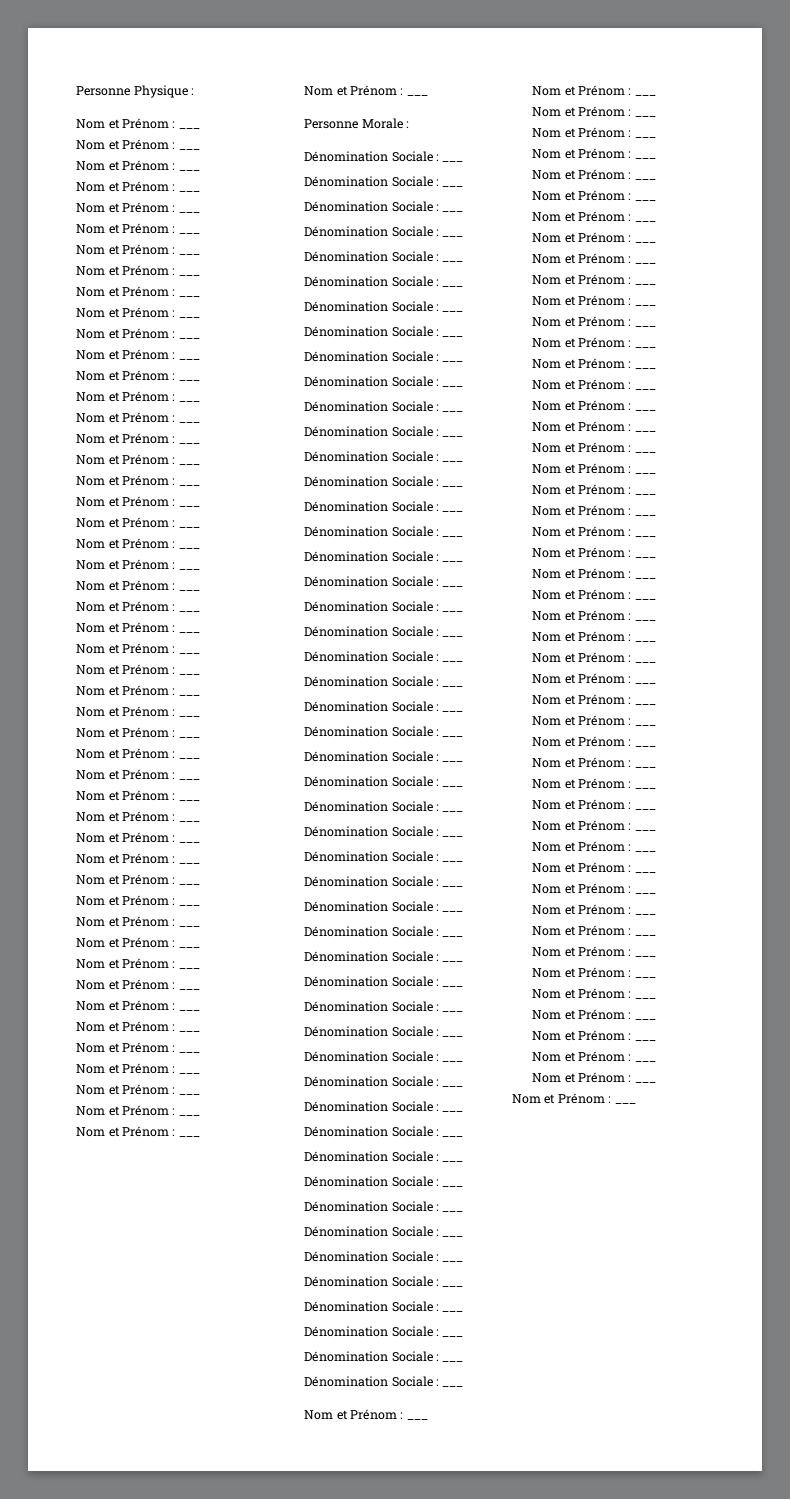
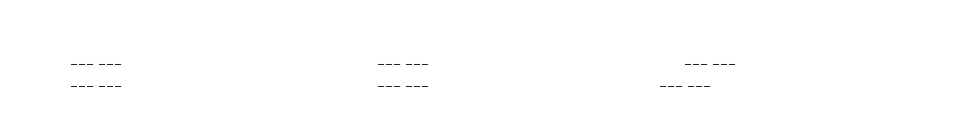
[76,85,195,98] [76,118,176,129] [178,128,200,129] [76,139,176,150] [178,149,200,150] [76,160,176,171] [178,170,200,171] [76,181,176,192] [178,191,200,192] [76,202,176,213] [178,212,200,213] [76,223,176,234] [178,233,200,234] [76,244,176,255] [178,254,200,255] [76,265,176,276] [178,275,200,276] [76,286,176,297] [178,296,200,297] [76,307,176,318] [178,317,200,318] [76,328,176,339] [178,338,200,339] [76,349,176,360] [178,359,200,360] [76,370,176,381] [178,380,200,381] [76,391,176,402] [178,401,200,402] [76,412,176,423] [178,422,200,423] [76,433,176,444] [178,443,200,444] [76,454,176,465] [178,464,200,465] [76,475,176,486] [178,485,200,486] [76,496,176,507] [178,506,200,507] [76,517,176,528] [178,527,200,528] [76,538,176,549] [178,548,200,549] [76,559,176,570] [178,569,200,570] [76,580,176,591] [178,590,200,591] [76,601,176,612] [178,611,200,612] [76,622,176,633] [178,632,200,633] [76,643,176,654] [178,653,200,654] [76,664,176,675] [178,674,200,675] [76,685,176,696] [178,695,200,696] [76,706,176,717] [178,716,200,717] [76,727,176,738] [178,737,200,738] [76,748,176,759] [178,758,200,759] [76,769,176,780] [178,779,200,780] [76,790,176,801] [178,800,200,801] [76,811,176,822] [178,821,200,822] [76,832,176,843] [178,842,200,843] [76,853,176,864] [178,863,200,864] [76,874,176,885] [178,884,200,885] [76,895,176,906] [178,905,200,906] [76,916,176,927] [178,926,200,927] [76,937,176,948] [178,947,200,948] [76,958,176,969] [178,968,200,969] [76,979,176,990] [178,989,200,990] [76,1000,176,1011] [178,1010,200,1011] [76,1021,176,1032] [178,1031,200,1032] [76,1042,176,1053] [178,1052,200,1053] [76,1063,176,1074] [178,1073,200,1074] [76,1084,176,1095] [178,1094,200,1095] [76,1105,176,1116] [178,1115,200,1116] [76,1126,176,1137] [178,1136,200,1137] [304,85,404,96] [406,95,428,96] [304,118,410,129] [304,151,440,162] [442,161,464,162] [304,176,440,187] [442,186,464,187] [304,201,440,212] [442,211,464,212] [304,226,440,237] [442,236,464,237] [304,251,440,262] [442,261,464,262] [304,276,440,287] [442,286,464,287] [304,301,440,312] [442,311,464,312] [304,326,440,337] [442,336,464,337] [304,351,440,362] [442,361,464,362] [304,376,440,387] [442,386,464,387] [304,401,440,412] [442,411,464,412] [304,426,440,437] [442,436,464,437] [304,451,440,462] [442,461,464,462] [304,476,440,487] [442,486,464,487] [304,501,440,512] [442,511,464,512] [304,526,440,537] [442,536,464,537] [304,551,440,562] [442,561,464,562] [304,576,440,587] [442,586,464,587] [304,601,440,612] [442,611,464,612] [304,626,440,637] [442,636,464,637] [304,651,440,662] [442,661,464,662] [304,676,440,687] [442,686,464,687] [304,701,440,712] [442,711,464,712] [304,726,440,737] [442,736,464,737] [304,751,440,762] [442,761,464,762] [304,776,440,787] [442,786,464,787] [304,801,440,812] [442,811,464,812] [304,826,440,837] [442,836,464,837] [304,851,440,862] [442,861,464,862] [304,876,440,887] [442,886,464,887] [304,901,440,912] [442,911,464,912] [304,926,440,937] [442,936,464,937] [304,951,440,962] [442,961,464,962] [304,976,440,987] [442,986,464,987] [304,1001,440,1012] [442,1011,464,1012] [304,1026,440,1037] [442,1036,464,1037] [304,1051,440,1062] [442,1061,464,1062] [304,1076,440,1087] [442,1086,464,1087] [304,1101,440,1112] [442,1111,464,1112] [304,1126,440,1137] [442,1136,464,1137] [304,1151,440,1162] [442,1161,464,1162] [304,1176,440,1187] [442,1186,464,1187] [304,1201,440,1212] [442,1211,464,1212] [304,1226,440,1237] [442,1236,464,1237] [304,1251,440,1262] [442,1261,464,1262] [304,1276,440,1287] [442,1286,464,1287] [304,1301,440,1312] [442,1311,464,1312] [304,1326,440,1337] [442,1336,464,1337] [304,1351,440,1362] [442,1361,464,1362] [304,1376,440,1387] [442,1386,464,1387] [304,1409,404,1420] [406,1419,428,1420] [532,85,632,96] [634,95,656,96] [532,106,632,117] [634,116,656,117] [532,127,632,138] [634,137,656,138] [532,148,632,159] [634,158,656,159] [532,169,632,180] [634,179,656,180] [532,190,632,201] [634,200,656,201] [532,211,632,222] [634,221,656,222] [532,232,632,243] [634,242,656,243] [532,253,632,264] [634,263,656,264] [532,274,632,285] [634,284,656,285] [532,295,632,306] [634,305,656,306] [532,316,632,327] [634,326,656,327] [532,337,632,348] [634,347,656,348] [532,358,632,369] [634,368,656,369] [532,379,632,390] [634,389,656,390] [532,400,632,411] [634,410,656,411] [532,421,632,432] [634,431,656,432] [532,442,632,453] [634,452,656,453] [532,463,632,474] [634,473,656,474] [532,484,632,495] [634,494,656,495] [532,505,632,516] [634,515,656,516] [532,526,632,537] [634,536,656,537] [532,547,632,558] [634,557,656,558] [532,568,632,579] [634,578,656,579] [532,589,632,600] [634,599,656,600] [532,610,632,621] [634,620,656,621] [532,631,632,642] [634,641,656,642] [532,652,632,663] [634,662,656,663] [532,673,632,684] [634,683,656,684] [532,694,632,705] [634,704,656,705] [532,715,632,726] [634,725,656,726] [532,736,632,747] [634,746,656,747] [532,757,632,768] [634,767,656,768] [532,778,632,789] [634,788,656,789] [532,799,632,810] [634,809,656,810] [532,820,632,831] [634,830,656,831] [532,841,632,852] [634,851,656,852] [532,862,632,873] [634,872,656,873] [532,883,632,894] [634,893,656,894] [532,904,632,915] [634,914,656,915] [532,925,632,936] [634,935,656,936] [532,946,632,957] [634,956,656,957] [532,967,632,978] [634,977,656,978] [532,988,632,999] [634,998,656,999] [532,1009,632,1020] [634,1019,656,1020] [532,1030,632,1041] [634,1040,656,1041] [532,1051,632,1062] [634,1061,656,1062] [532,1072,632,1083] [634,1082,656,1083] [512,1093,612,1104] Personne Physique : // Nom et Prénom : ___ // Nom et Prénom : ___ // Nom et Prénom : ___ // Nom et Prénom : ___ // Nom et Prénom : ___ // Nom et Prénom : ___ // Nom et Prénom : ___ // Nom et Prénom : ___ // Nom et Prénom : ___ // Nom et Prénom : ___ // Nom et Prénom : ___ // Nom et Prénom : ___ // Nom et Prénom : ___ // Nom et Prénom : ___ // Nom et Prénom : ___ // Nom et Prénom : ___ // Nom et Prénom : ___ // Nom et Prénom : ___ // Nom et Prénom : ___ // Nom et Prénom : ___ // Nom et Prénom : ___ // Nom et Prénom : ___ // Nom et Prénom : ___ // Nom et Prénom : ___ // Nom et Prénom : ___ // Nom et Prénom : ___ // Nom et Prénom : ___ // Nom et Prénom : ___ // Nom et Prénom : ___ // Nom et Prénom : ___ // Nom et Prénom : ___ // Nom et Prénom : ___ // Nom et Prénom : ___ // Nom et Prénom : ___ // Nom et Prénom : ___ // Nom et Prénom : ___ // Nom et Prénom : ___ // Nom et Prénom : ___ // Nom et Prénom : ___ // Nom et Prénom : ___ // Nom et Prénom : ___ // Nom et Prénom : ___ // Nom et Prénom : ___ // Nom et Prénom : ___ // Nom et Prénom : ___ // Nom et Prénom : ___ // Nom et Prénom : ___ // Nom et Prénom : ___ // Nom et Prénom : ___ // Nom et Prénom : ___ // Personne Morale : // Dénomination Sociale : ___ // Dénomination Sociale : ___ // Dénomination Sociale : ___ // Dénomination Sociale : ___ // Dénomination Sociale : ___ // Dénomination Sociale : ___ // Dénomination Sociale : ___ // Dénomination Sociale : ___ // Dénomination Sociale : ___ // Dénomination Sociale : ___ // Dénomination Sociale : ___ // Dénomination Sociale : ___ // Dénomination Sociale : ___ // Dénomination Sociale : ___ // Dénomination Sociale : ___ // Dénomination Sociale : ___ // Dénomination Sociale : ___ // Dénomination Sociale : ___ // Dénomination Sociale : ___ // Dénomination Sociale : ___ // Dénomination Sociale : ___ // Dénomination Sociale : ___ // Dénomination Sociale : ___ // Dénomination Sociale : ___ // Dénomination Sociale : ___ // Dénomination Sociale : ___ // Dénomination Sociale : ___ // Dénomination Sociale : ___ // Dénomination Sociale : ___ // Dénomination Sociale : ___ // Dénomination Sociale : ___ // Dénomination Sociale : ___ // Dénomination Sociale : ___ // Dénomination Sociale : ___ // Dénomination Sociale : ___ // Dénomination Sociale : ___ // Dénomination Sociale : ___ // Dénomination Sociale : ___ // Dénomination Sociale : ___ // Dénomination Sociale : ___ // Dénomination Sociale : ___ // Dénomination Sociale : ___ // Dénomination Sociale : ___ // Dénomination Sociale : ___ // Dénomination Sociale : ___ // Dénomination Sociale : ___ // Dénomination Sociale : ___ // Dénomination Sociale : ___ // Dénomination Sociale : ___ // Dénomination Sociale : ___ // Nom et Prénom : ___ // Nom et Prénom : ___ // Nom et Prénom : ___ // Nom et Prénom : ___ // Nom et Prénom : ___ // Nom et Prénom : ___ // Nom et Prénom : ___ // Nom et Prénom : ___ // Nom et Prénom : ___ // Nom et Prénom : ___ // Nom et Prénom : ___ // Nom et Prénom : ___ // Nom et Prénom : ___ // Nom et Prénom : ___ // Nom et Prénom : ___ // Nom et Prénom : ___ // Nom et Prénom : ___ // Nom et Prénom : ___ // Nom et Prénom : ___ // Nom et Prénom : ___ // Nom et Prénom : ___ // Nom et Prénom : ___ // Nom et Prénom : ___ // Nom et Prénom : ___ // Nom et Prénom : ___ // Nom et Prénom : ___ // Nom et Prénom : ___ // Nom et Prénom : ___ // Nom et Prénom : ___ // Nom et Prénom : ___ // Nom et Prénom : ___ // Nom et Prénom : ___ // Nom et Prénom : ___ // Nom et Prénom : ___ // Nom et Prénom : ___ // Nom et Prénom : ___ // Nom et Prénom : ___ // Nom et Prénom : ___ // Nom et Prénom : ___ // Nom et Prénom : ___ // Nom et Prénom : ___ // Nom et Prénom : ___ // Nom et Prénom : ___ // Nom et Prénom : ___ // Nom et Prénom : ___ // Nom et Prénom : ___ // Nom et Prénom : ___ // Nom et Prénom : ___ // Nom et Prénom : ___ // Nom et Prénom : -> [69,63,122,65] [69,85,122,87] [376,63,429,65] [376,85,429,87] [683,63,736,65] [659,85,683,87] ___ ___ // ___ ___ // ___ ___ // ___ ___ // ___ ___ // ___

